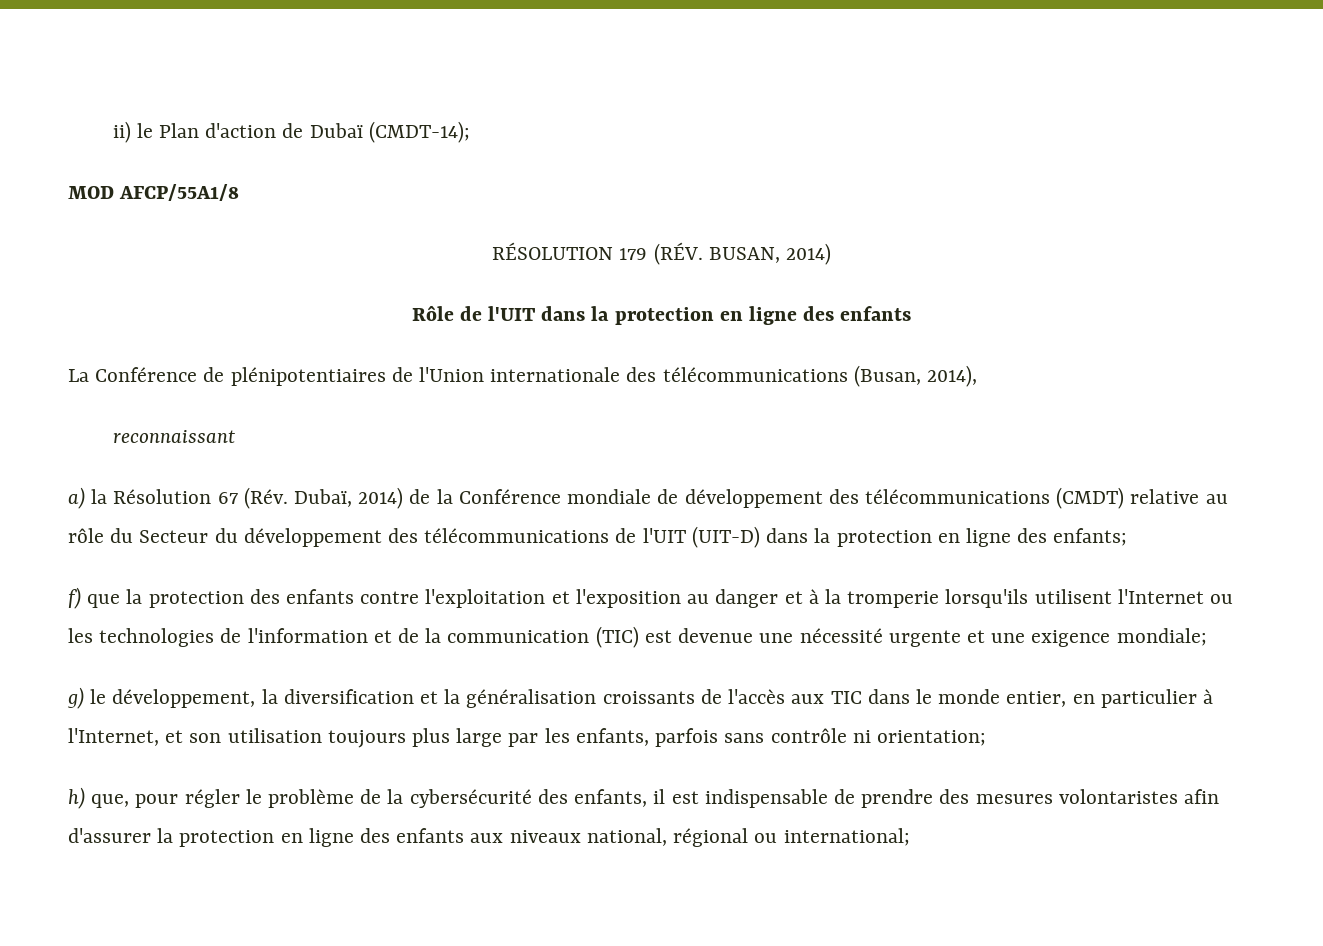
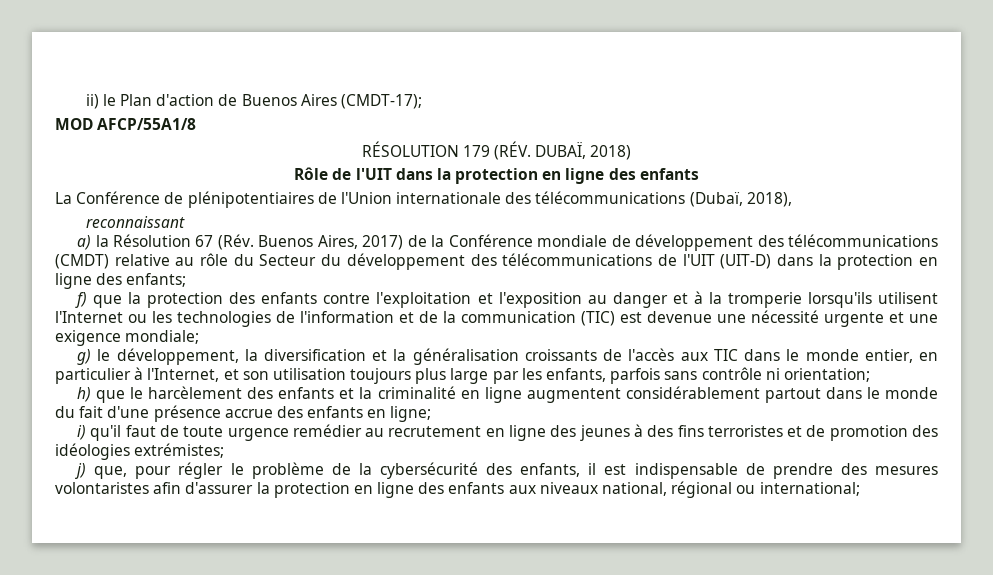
[309,121,470,143] Dubaï (CMDT-14); -> [241,94,422,109] Buenos Aires (CMDT-17);
[708,243,831,265] BUSAN, 2014) -> [535,142,632,160] DUBAÏ, 2018)
[853,365,978,387] (Busan, 2014), -> [689,192,792,207] (Dubaï, 2018),
[294,487,404,509] Dubaï, 2014) -> [258,235,404,250] Buenos Aires, 2017)
(85, 798) none -> [96,386,938,403] [55,405,432,422] [77,424,938,441] [55,443,225,460] [75,463,87,479] que le harcèlement des enfants et la criminalité en ligne augmentent considérablement partout dans le monde du fait d'une présence accrue des enfants en ligne; // i) qu'il faut de toute urgence remédier au recrutement en ligne des jeunes à des fins terroristes et de promotion des idéologies extrémistes; // j)

